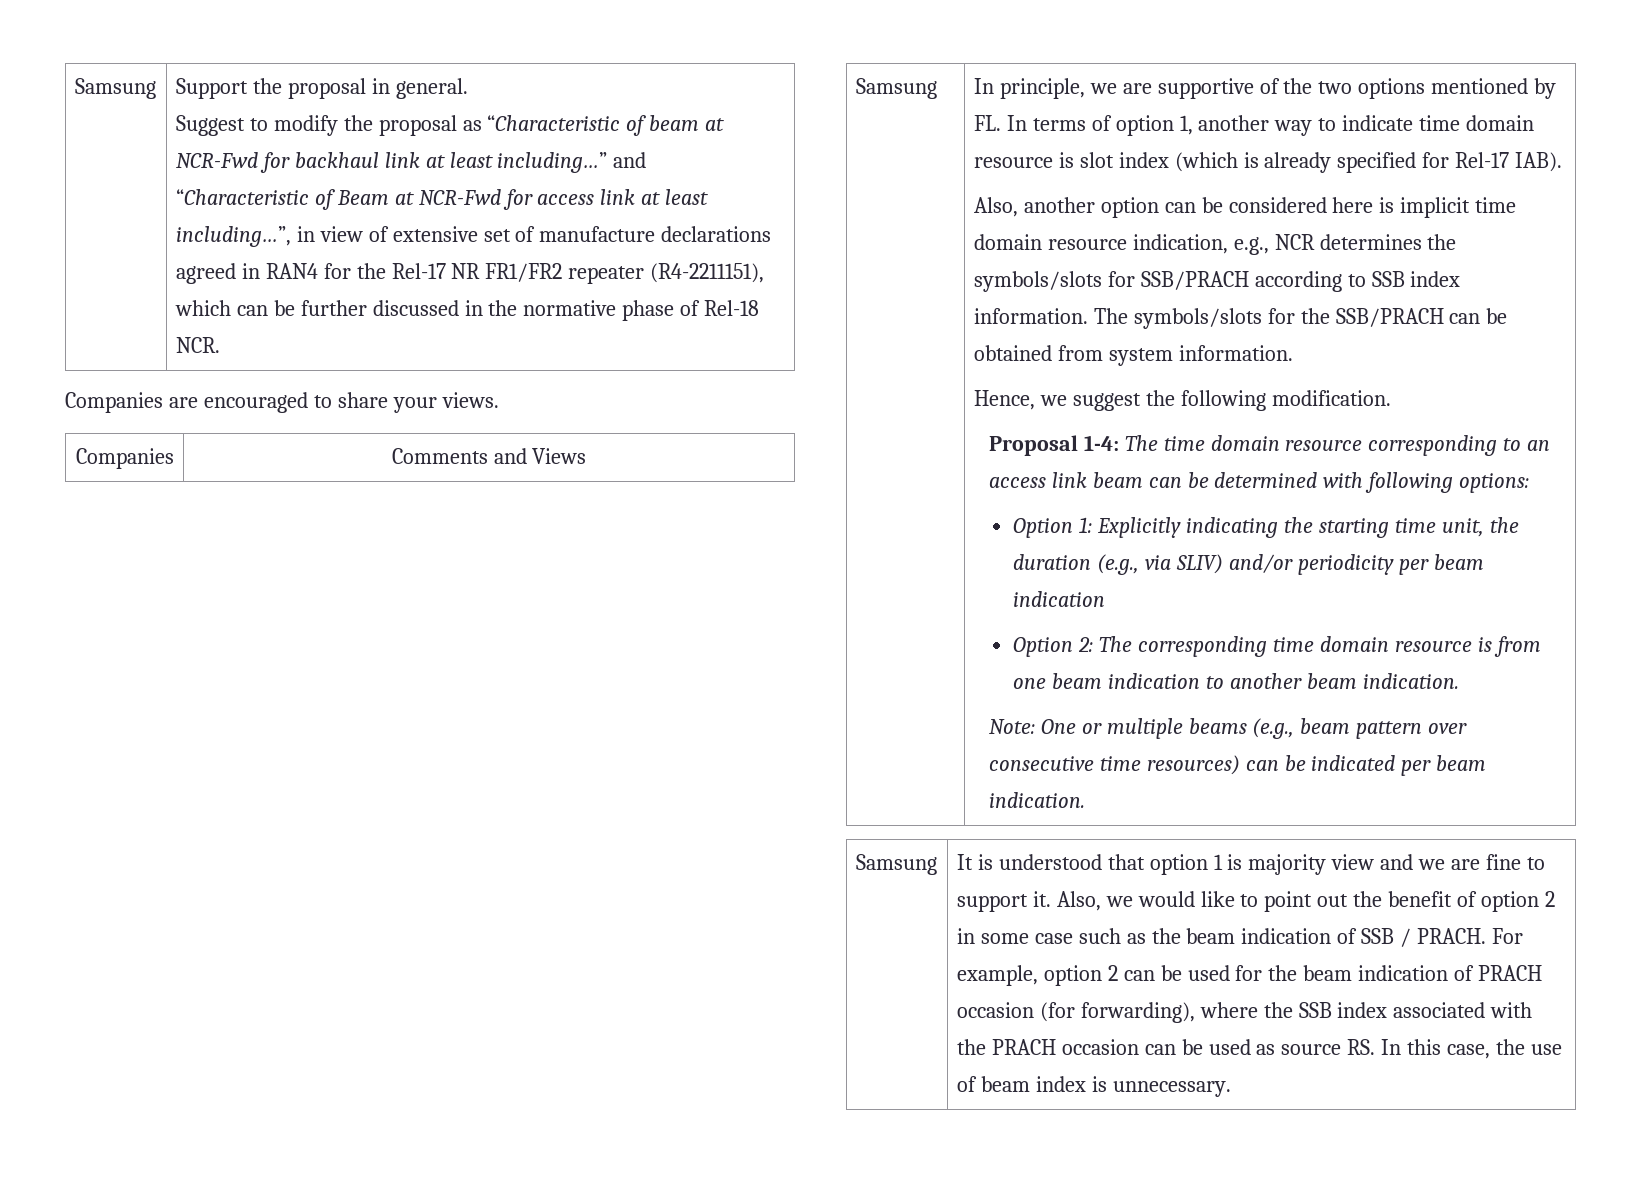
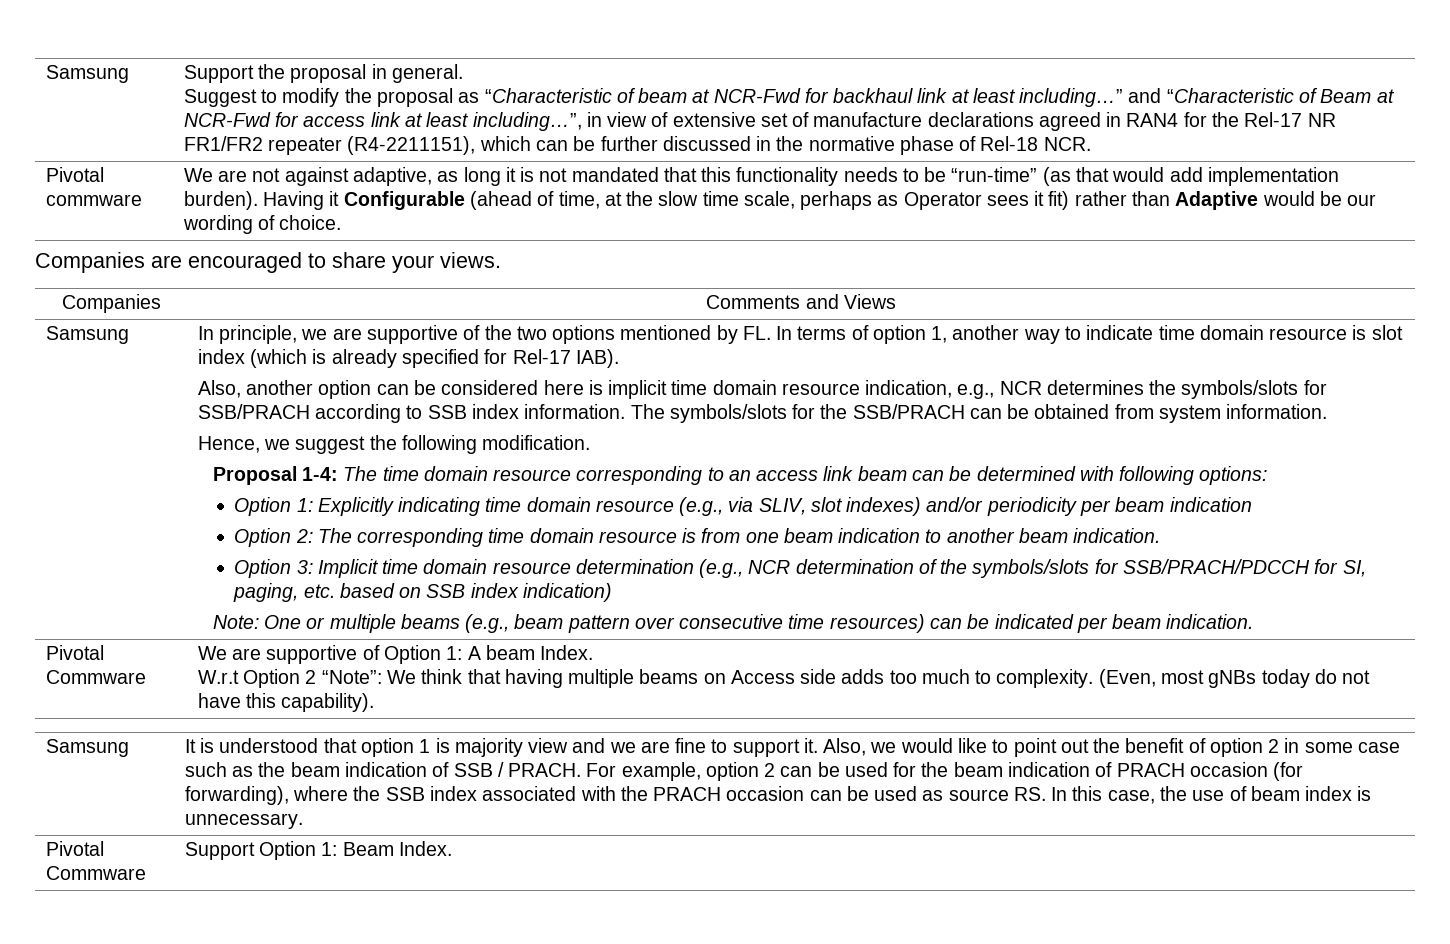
(220, 345) none -> [45,167,104,182] [45,194,142,206] [183,167,1339,186] [183,191,1377,210] [182,215,342,234] // Pivotal commware | We are not against adaptive, as long it is not mandated that this functionality needs to be “run-time” (as that would add implementation burden). Having it Configurable (ahead of time, at the slow time scale, perhaps as Operator sees it fit) rather than Adaptive would be our wording of choice.
[1283,517,1519,538] [1012,554,1223,575] the starting time unit, the duration (e.g., via SLIV) -> [485,497,922,516] time domain resource (e.g., via SLIV, slot indexes)
(1459, 681) none -> [234,559,1366,578] [233,583,612,602] // Option 3: Implicit time domain resource determination (e.g., NCR determination of the symbols/slots for SSB/PRACH/PDCCH for SI, paging, etc. based on SSB index indication)
(1085, 800) none -> [45,645,104,660] [45,670,146,684] [197,645,594,664] [197,669,1371,688] [197,693,375,712] // Pivotal Commware | We are supportive of Option 1: A beam Index. // W.r.t Option 2 “Note”: We think that having multiple beams on Access side adds too much to complexity. (Even, most gNBs today do not have this capability).
(1231, 1089) none -> [45,841,104,856] [45,866,146,880] [184,841,453,860] // Pivotal Commware | Support Option 1: Beam Index.

